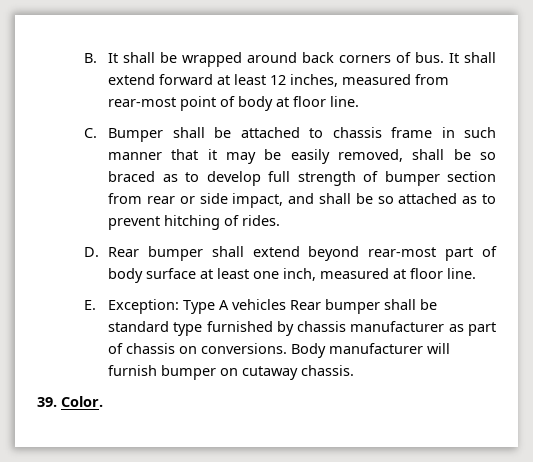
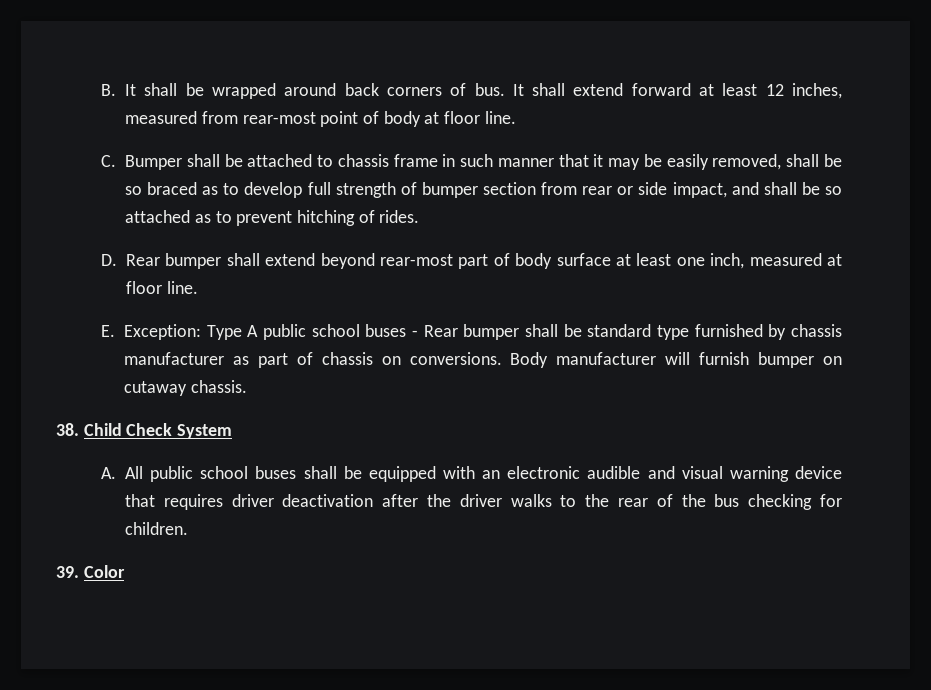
[232,299,287,310] vehicles -> [263,324,419,340] public school buses -
(355, 370) none -> [56,423,233,439] [101,466,842,482] [125,494,842,510] [125,522,189,535] // 38. Child Check System // A. All public school buses shall be equipped with an electronic audible and visual warning device that requires driver deactivation after the driver walks to the rear of the bus checking for children.
[61,396,103,407] Color. -> [83,565,125,578] Color

